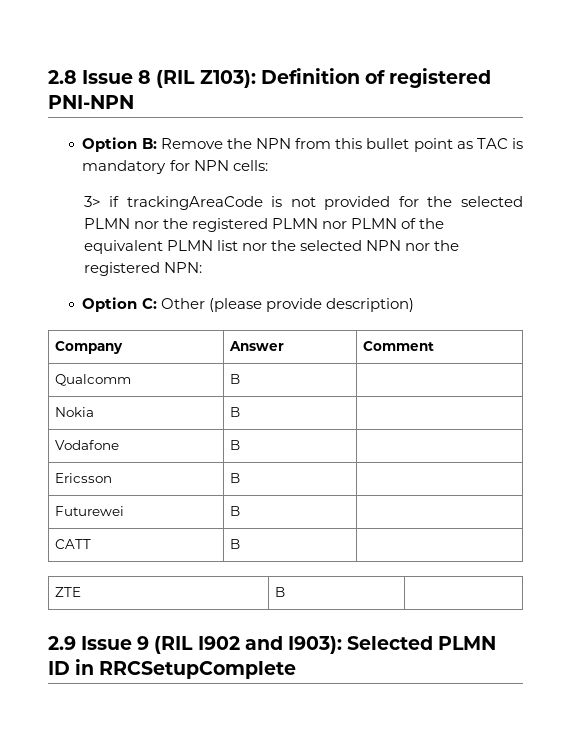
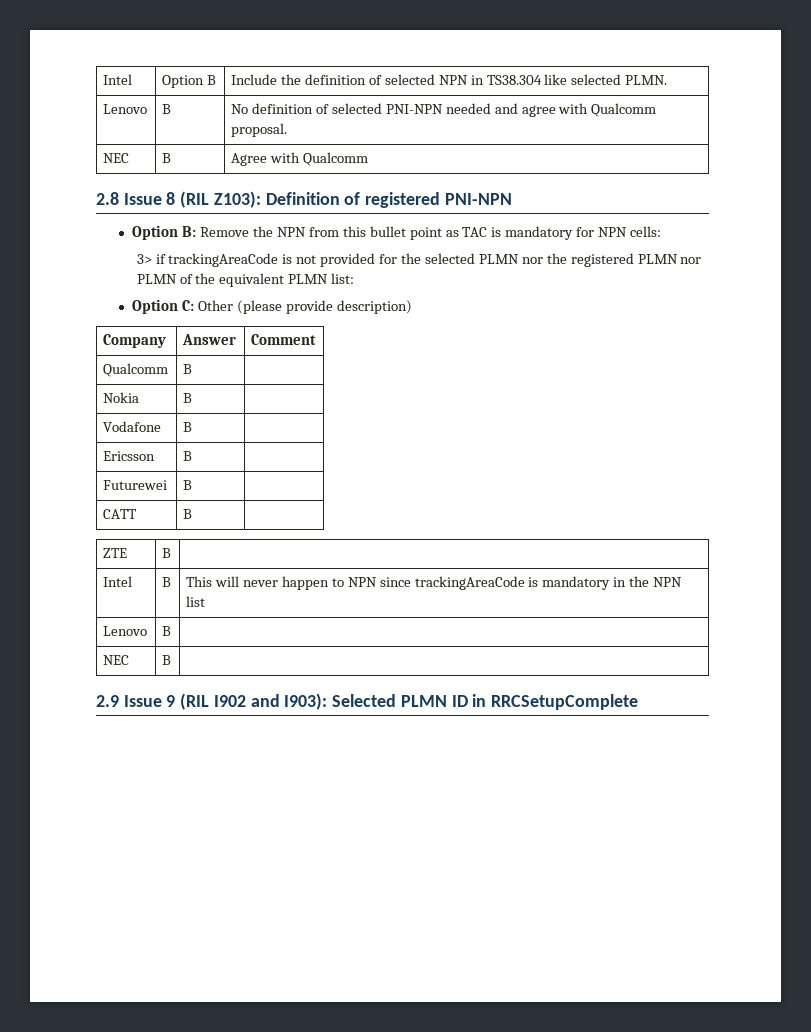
(48, 77) none -> [103,74,133,85] [162,75,217,88] [231,74,668,85] [103,104,148,114] [162,104,172,114] [231,103,657,117] [231,123,288,137] [103,153,130,163] [162,153,172,163] [231,152,368,166] Intel | Option B | Include the definition of selected NPN in TS38.304 like selected PLMN. // Lenovo | B | No definition of selected PNI-NPN needed and agree with Qualcomm proposal. // NEC | B | Agree with Qualcomm //
[217,240,460,251] [83,262,202,276] list nor the selected NPN nor the registered NPN: -> [331,273,355,284] list:
(286, 592) none -> [103,576,133,587] [162,577,172,587] [186,576,683,590] [186,596,206,607] [103,626,148,636] [162,626,172,636] [103,655,130,665] [162,655,172,665] // Intel | B | This will never happen to NPN since trackingAreaCode is mandatory in the NPN list // Lenovo | B | // NEC | B |

